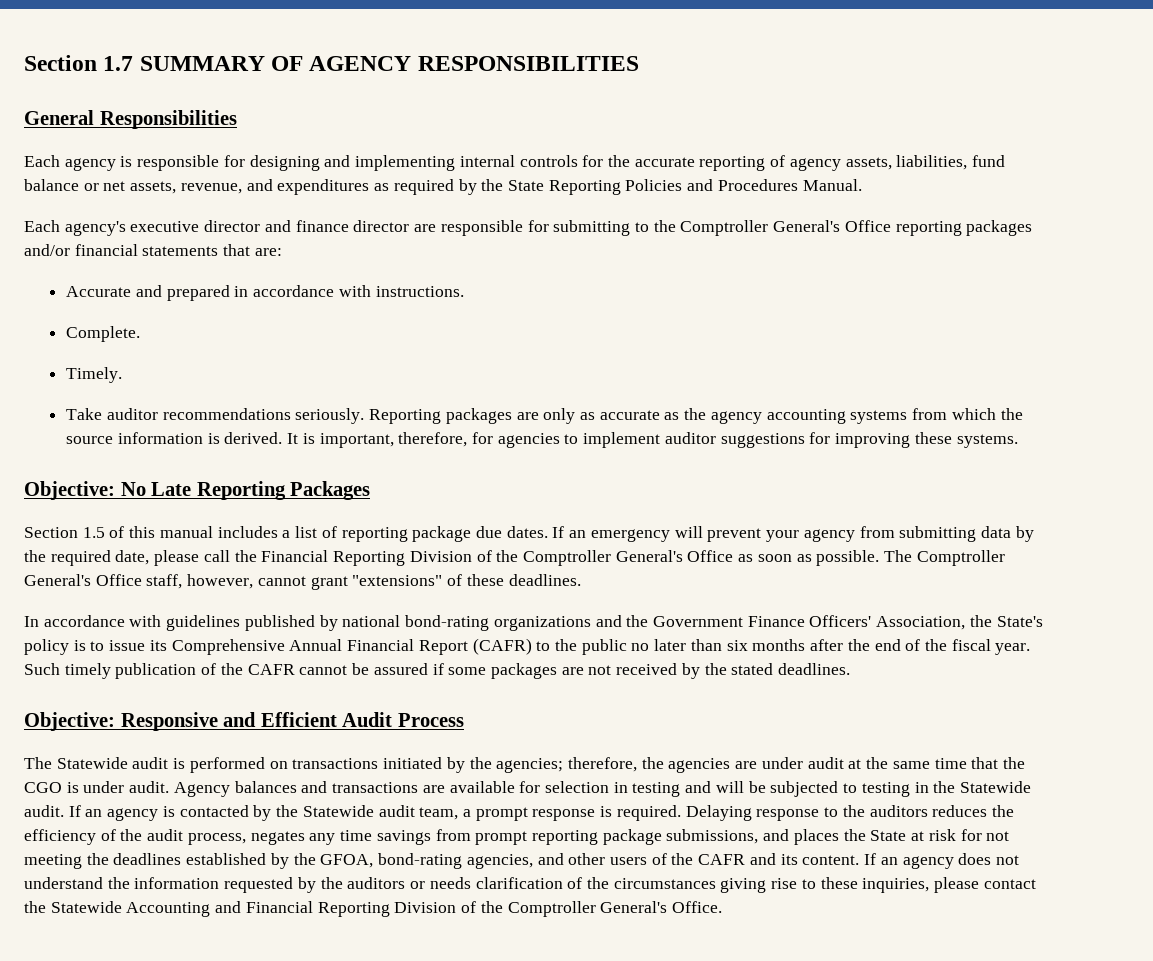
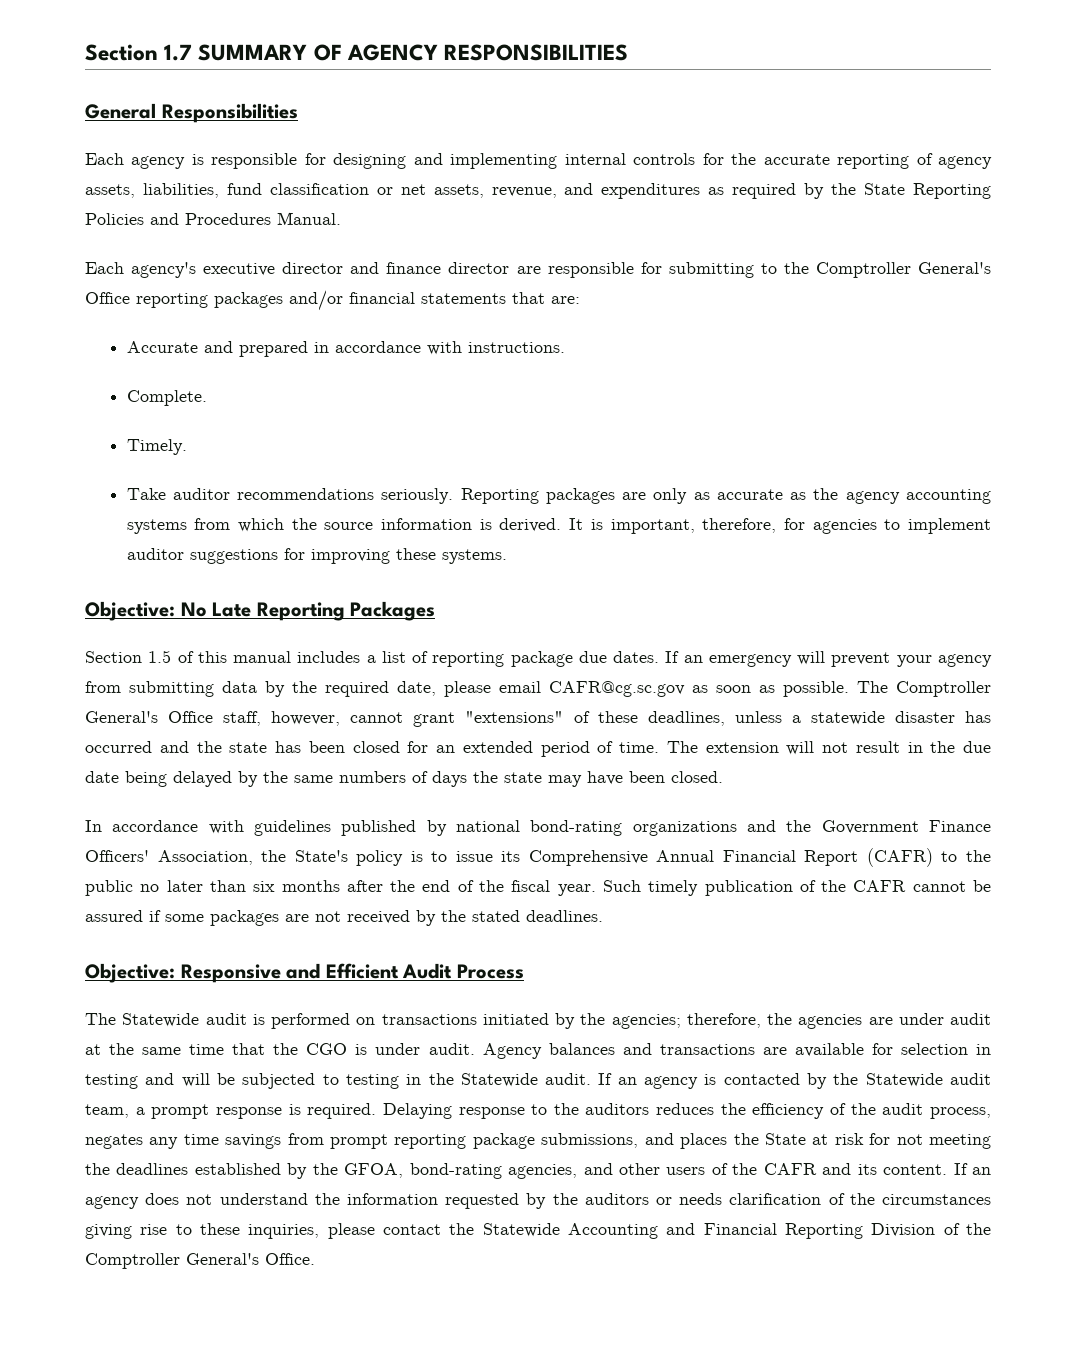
[24,179,79,191] balance -> [269,183,369,195] classification
[203,550,734,566] call the Financial Reporting Division of the Comptroller General's Office -> [499,681,685,697] email CAFR@cg.sc.gov
[508,574,581,586] deadlines. -> [647,711,991,726] [85,741,991,757] [85,771,723,787] deadlines, unless a statewide disaster has occurred and the state has been closed for an extended period of time. The extension will not result in the due date being delayed by the same numbers of days the state may have been closed.

